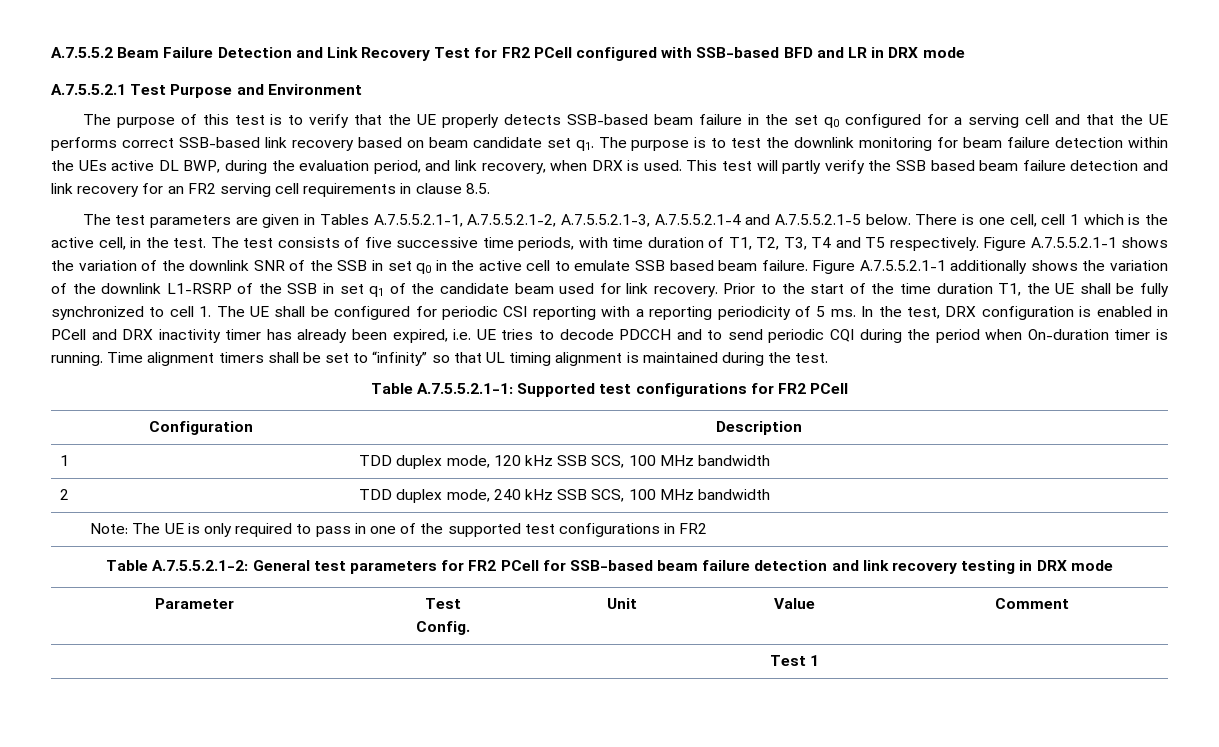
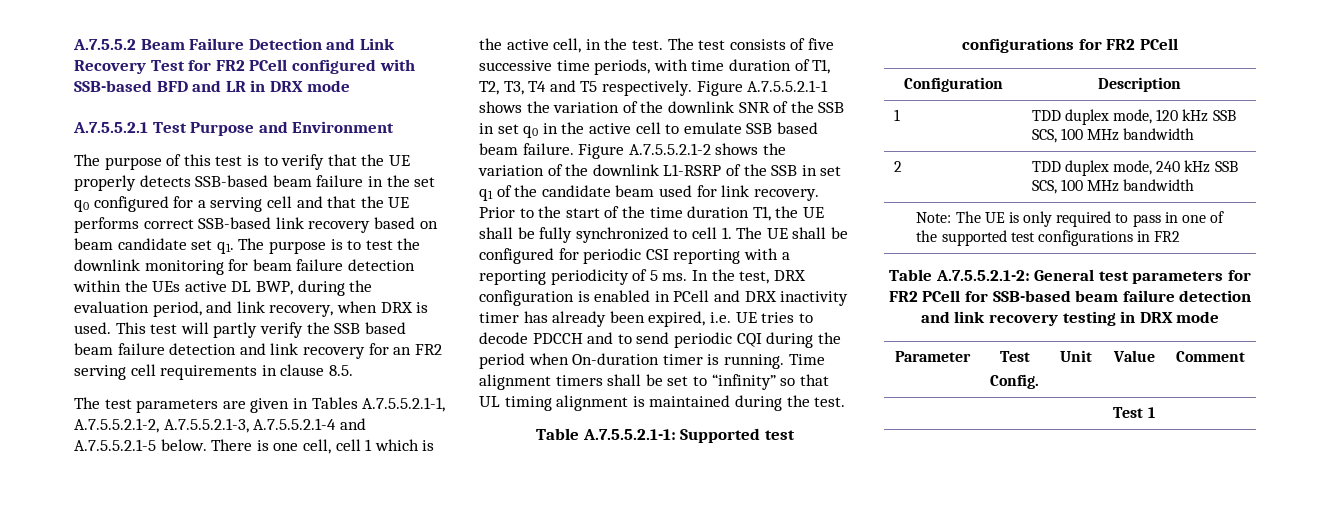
[859,260,1028,274] A.7.5.5.2.1-1 additionally -> [628,143,711,155] A.7.5.5.2.1-2

